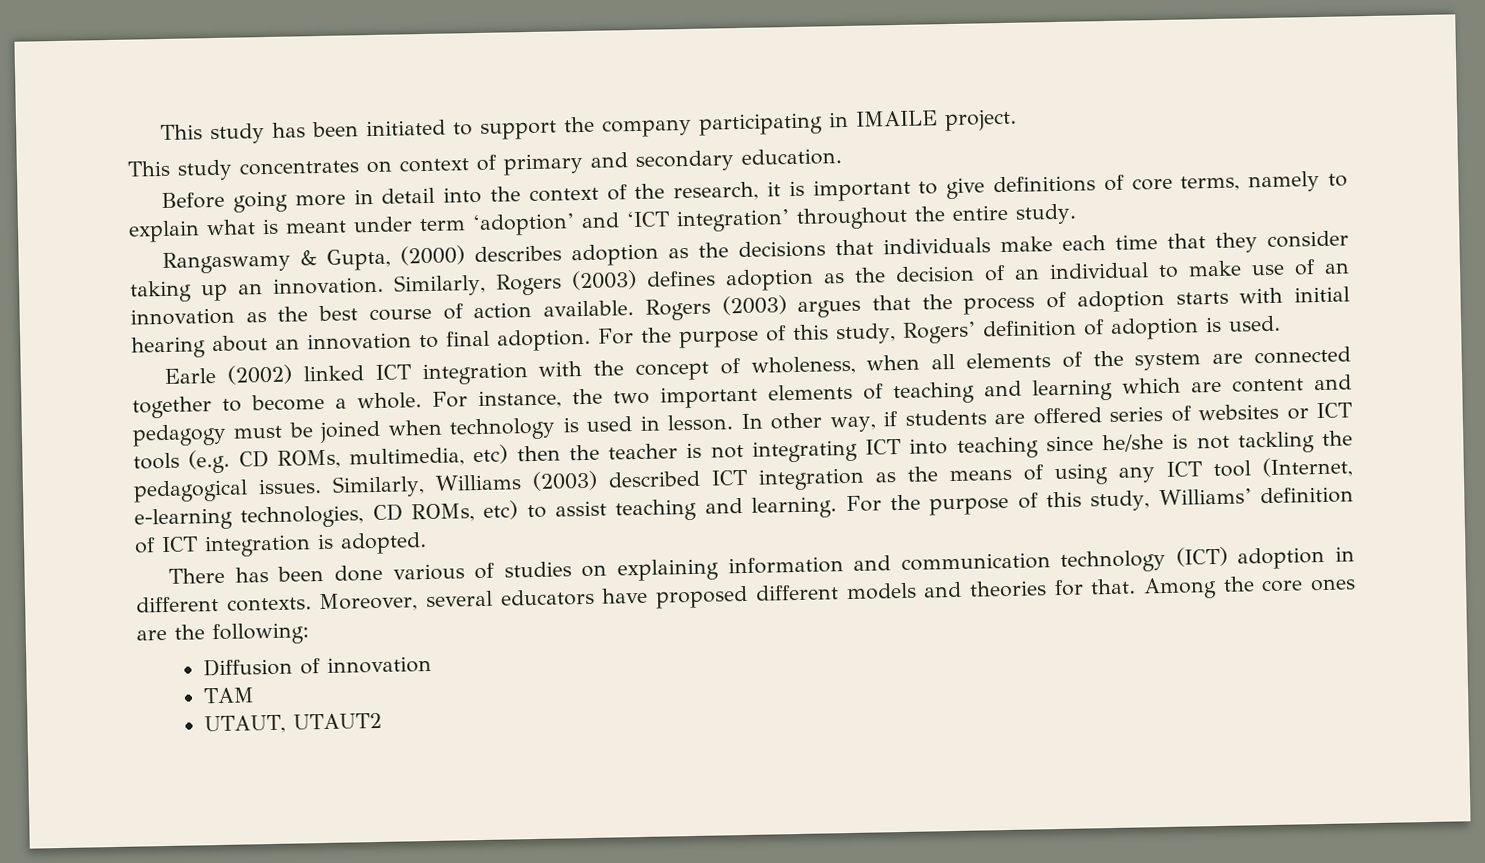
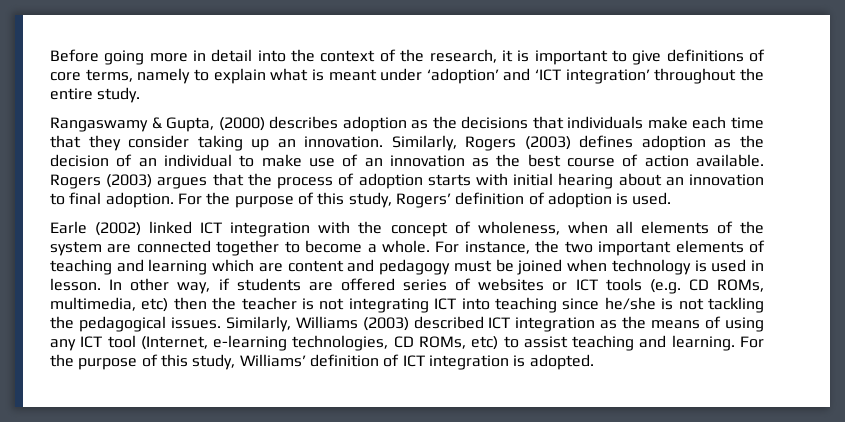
[160,108,1018,145] [127,148,842,181] This study has been initiated to support the company participating in IMAILE project. // This study concentrates on context of primary and secondary education. // -> (50, 55) none
[419,218,466,232] term -> (423, 74) none
[168,546,1355,584] [136,576,1356,613] [136,622,309,646] [202,655,432,677] [202,687,255,704] [203,712,382,735] // There has been done various of studies on explaining information and communication technology (ICT) adoption in different contexts. Moreover, several educators have proposed different models and theories for that. Among the core ones are the following: // Diffusion of innovation // TAM // UTAUT, UTAUT2 -> (594, 362) none

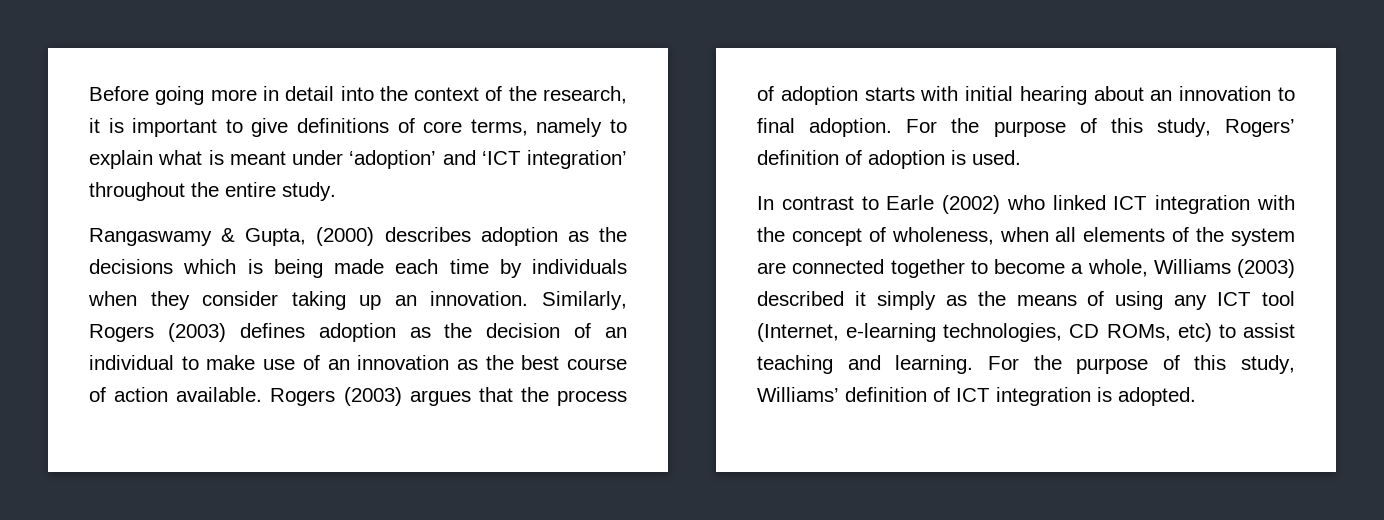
[532,116,765,129] [50,135,81,148] that individuals make each time that -> [183,259,627,278] [88,291,137,306] which is being made each time by individuals when
(672, 198) none -> [757,196,879,210] In contrast to
(142, 229) none -> [1006,195,1045,210] who
[382,240,766,256] [50,259,765,275] [50,278,764,294] [50,297,764,313] [50,316,291,332] whole. For instance, the two important elements of teaching and learning which are content and pedagogy must be joined when technology is used in lesson. In other way, if students are offered series of websites or ICT tools (e.g. CD ROMs, multimedia, etc) then the teacher is not integrating ICT into teaching since he/she is not tackling the pedagogical issues. Similarly, -> [1087,259,1148,277] whole,
[488,317,596,332] ICT integration -> [854,291,936,310] it simply

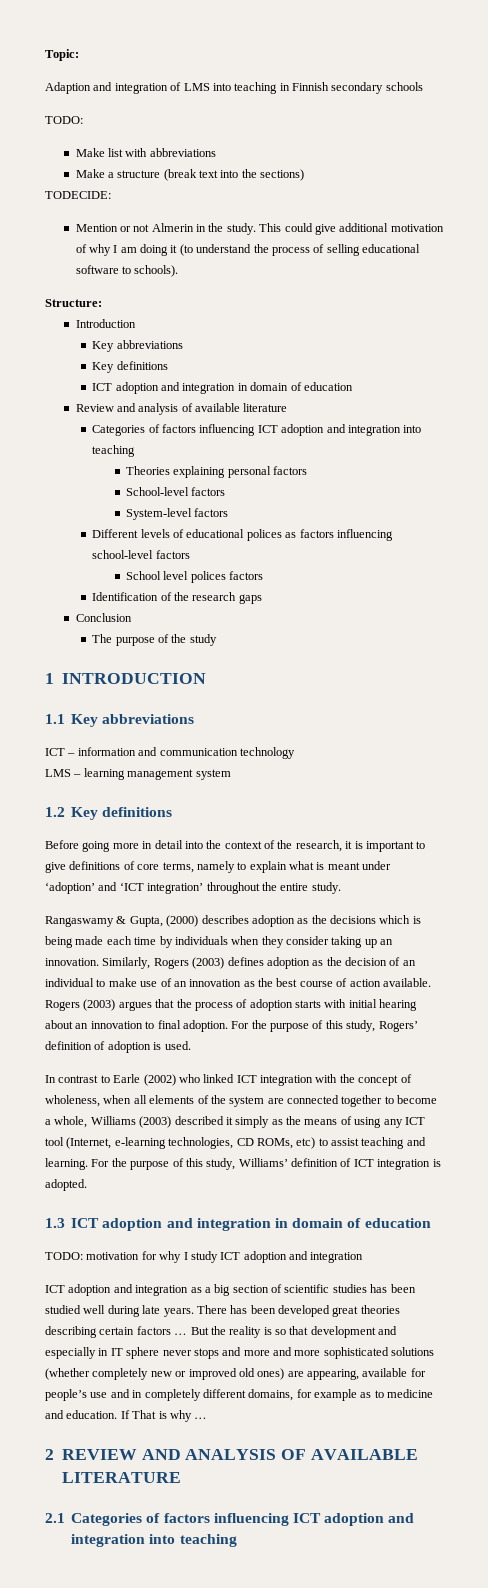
(89, 93) none -> [45,49,79,61] [45,82,423,94] [45,116,83,124] [75,148,216,157] [75,169,305,181] [45,191,111,199] [75,223,444,235] [75,244,421,256] [75,265,179,277] [45,299,102,307] [75,319,136,328] [92,340,183,352] [92,361,168,373] [92,382,353,394] [75,403,288,415] [92,424,422,436] [92,445,136,457] [125,466,308,478] [125,487,226,496] [125,508,229,520] [92,529,393,541] [92,550,190,559] [125,571,264,583] [92,592,262,604] [75,613,132,622] [92,634,217,646] [45,673,206,684] [45,714,195,727] [45,747,295,759] [45,768,231,780] [45,807,173,820] Topic: // Adaption and integration of LMS into teaching in Finnish secondary schools // TODO: // Make list with abbreviations // Make a structure (break text into the sections) // TODECIDE: // Mention or not Almerin in the study. This could give additional motivation of why I am doing it (to understand the process of selling educational software to schools). // Structure: // Introduction // Key abbreviations // Key definitions // ICT adoption and integration in domain of education // Review and analysis of available literature // Categories of factors influencing ICT adoption and integration into teaching // Theories explaining personal factors // School-level factors // System-level factors // Different levels of educational polices as factors influencing school-level factors // School level polices factors // Identification of the research gaps // Conclusion // The purpose of the study // 1 INTRODUCTION // 1.1 Key abbreviations // ICT – information and communication technology // LMS – learning management system // 1.2 Key definitions //
(1196, 396) none -> [45,1218,431,1231] [45,1251,364,1263] [45,1284,416,1296] [45,1305,400,1317] [45,1326,398,1338] [45,1347,435,1359] [45,1368,426,1380] [45,1389,434,1401] [45,1410,208,1422] [45,1449,418,1460] [61,1472,181,1483] [45,1513,415,1526] [71,1534,237,1547] // 1.3 ICT adoption and integration in domain of education // TODO: motivation for why I study ICT adoption and integration // ICT adoption and integration as a big section of scientific studies has been studied well during late years. There has been developed great theories describing certain factors … But the reality is so that development and especially in IT sphere never stops and more and more sophisticated solutions (whether completely new or improved old ones) are appearing, available for people’s use and in completely different domains, for example as to medicine and education. If That is why … // 2 REVIEW AND ANALYSIS OF AVAILABLE LITERATURE // 2.1 Categories of factors influencing ICT adoption and integration into teaching

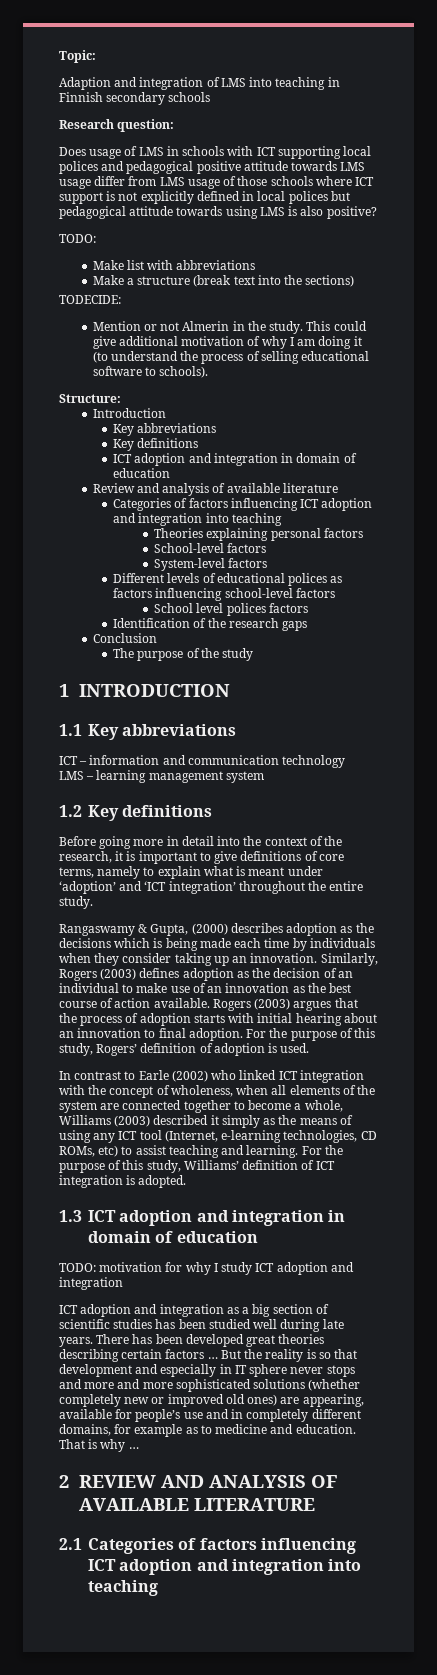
(423, 86) none -> [59,119,175,132] [59,146,372,159] [59,161,366,174] [59,176,375,189] [59,191,350,204] [59,206,377,219] // Research question: // Does usage of LMS in schools with ICT supporting local polices and pedagogical positive attitude towards LMS usage differ from LMS usage of those schools where ICT support is not explicitly defined in local polices but pedagogical attitude towards using LMS is also positive?
[120,1410,130,1419] If -> (356, 1429) none

